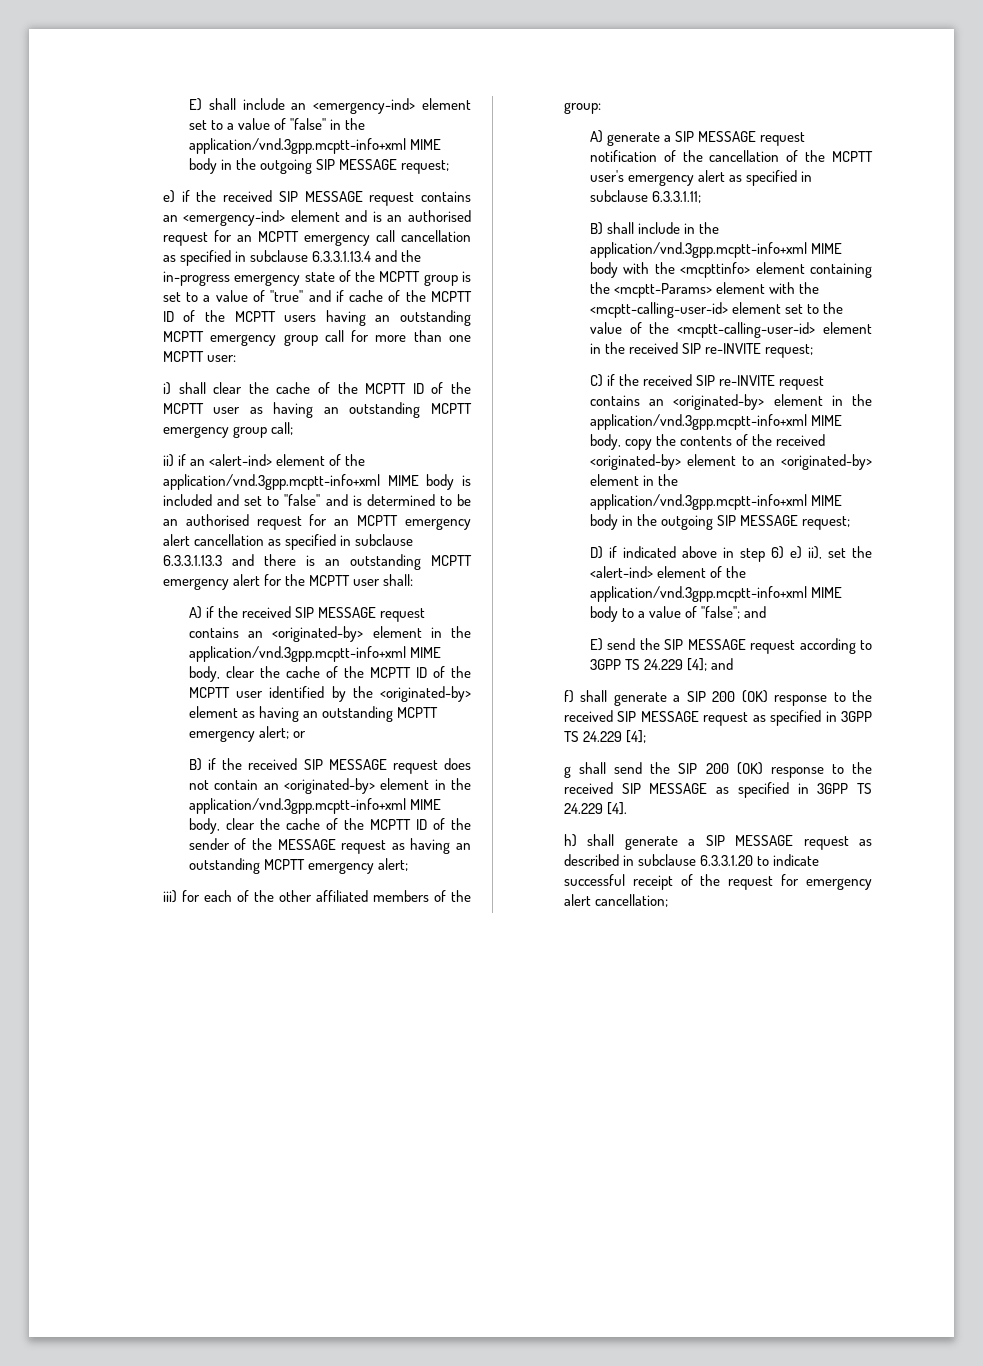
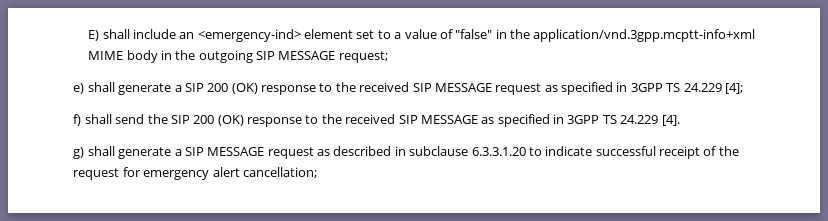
[181,190,472,206] [162,210,472,226] [162,230,472,246] [162,250,422,266] [162,270,471,286] [162,290,473,302] [162,310,472,326] [162,330,471,346] [162,351,236,362] [162,382,472,395] [162,402,472,418] [162,422,293,438] [162,454,366,467] [162,474,471,490] [162,494,472,506] [162,514,472,530] [162,534,414,550] [162,554,472,570] [162,574,414,590] [188,606,426,622] [188,626,471,642] [188,646,441,662] [188,666,472,682] [188,686,471,702] [188,706,439,722] [188,726,306,742] [188,758,471,774] [188,778,472,794] [188,798,441,814] [188,818,472,834] [188,838,471,854] [188,858,408,874] [162,890,471,903] [563,102,601,114] [589,130,806,146] [589,150,873,162] [589,170,813,186] [589,190,701,203] [589,222,720,235] [589,242,842,258] [589,262,872,278] [589,282,820,298] [589,302,844,318] [589,322,872,338] [589,342,814,358] [589,374,825,390] [589,394,872,410] [589,414,842,430] [589,434,826,450] [589,454,872,470] [589,474,678,486] [589,494,842,510] [589,514,851,530] [589,546,872,562] [589,566,746,578] [589,586,842,602] [589,606,767,622] [589,638,872,654] [589,658,734,671] [563,690,574,703] if the received SIP MESSAGE request contains an <emergency-ind> element and is an authorised request for an MCPTT emergency call cancellation as specified in subclause 6.3.3.1.13.4 and the in-progress emergency state of the MCPTT group is set to a value of "true" and if cache of the MCPTT ID of the MCPTT users having an outstanding MCPTT emergency group call for more than one MCPTT user: // i) shall clear the cache of the MCPTT ID of the MCPTT user as having an outstanding MCPTT emergency group call; // ii) if an <alert-ind> element of the application/vnd.3gpp.mcptt-info+xml MIME body is included and set to "false" and is determined to be an authorised request for an MCPTT emergency alert cancellation as specified in subclause 6.3.3.1.13.3 and there is an outstanding MCPTT emergency alert for the MCPTT user shall: // A) if the received SIP MESSAGE request contains an <originated-by> element in the application/vnd.3gpp.mcptt-info+xml MIME body, clear the cache of the MCPTT ID of the MCPTT user identified by the <originated-by> element as having an outstanding MCPTT emergency alert; or // B) if the received SIP MESSAGE request does not contain an <originated-by> element in the application/vnd.3gpp.mcptt-info+xml MIME body, clear the cache of the MCPTT ID of the sender of the MESSAGE request as having an outstanding MCPTT emergency alert; // iii) for each of the other affiliated members of the group: // A) generate a SIP MESSAGE request notification of the cancellation of the MCPTT user's emergency alert as specified in subclause 6.3.3.1.11; // B) shall include in the application/vnd.3gpp.mcptt-info+xml MIME body with the <mcpttinfo> element containing the <mcptt-Params> element with the <mcptt-calling-user-id> element set to the value of the <mcptt-calling-user-id> element in the received SIP re-INVITE request; // C) if the received SIP re-INVITE request contains an <originated-by> element in the application/vnd.3gpp.mcptt-info+xml MIME body, copy the contents of the received <originated-by> element to an <originated-by> element in the application/vnd.3gpp.mcptt-info+xml MIME body in the outgoing SIP MESSAGE request; // D) if indicated above in step 6) e) ii), set the <alert-ind> element of the application/vnd.3gpp.mcptt-info+xml MIME body to a value of "false"; and // E) send the SIP MESSAGE request according to 3GPP TS 24.229 [4]; and // f) -> (85, 88) none
[563,766,571,778] g -> [73,114,82,126] f)
[563,834,577,847] h) -> [73,147,85,159] g)

